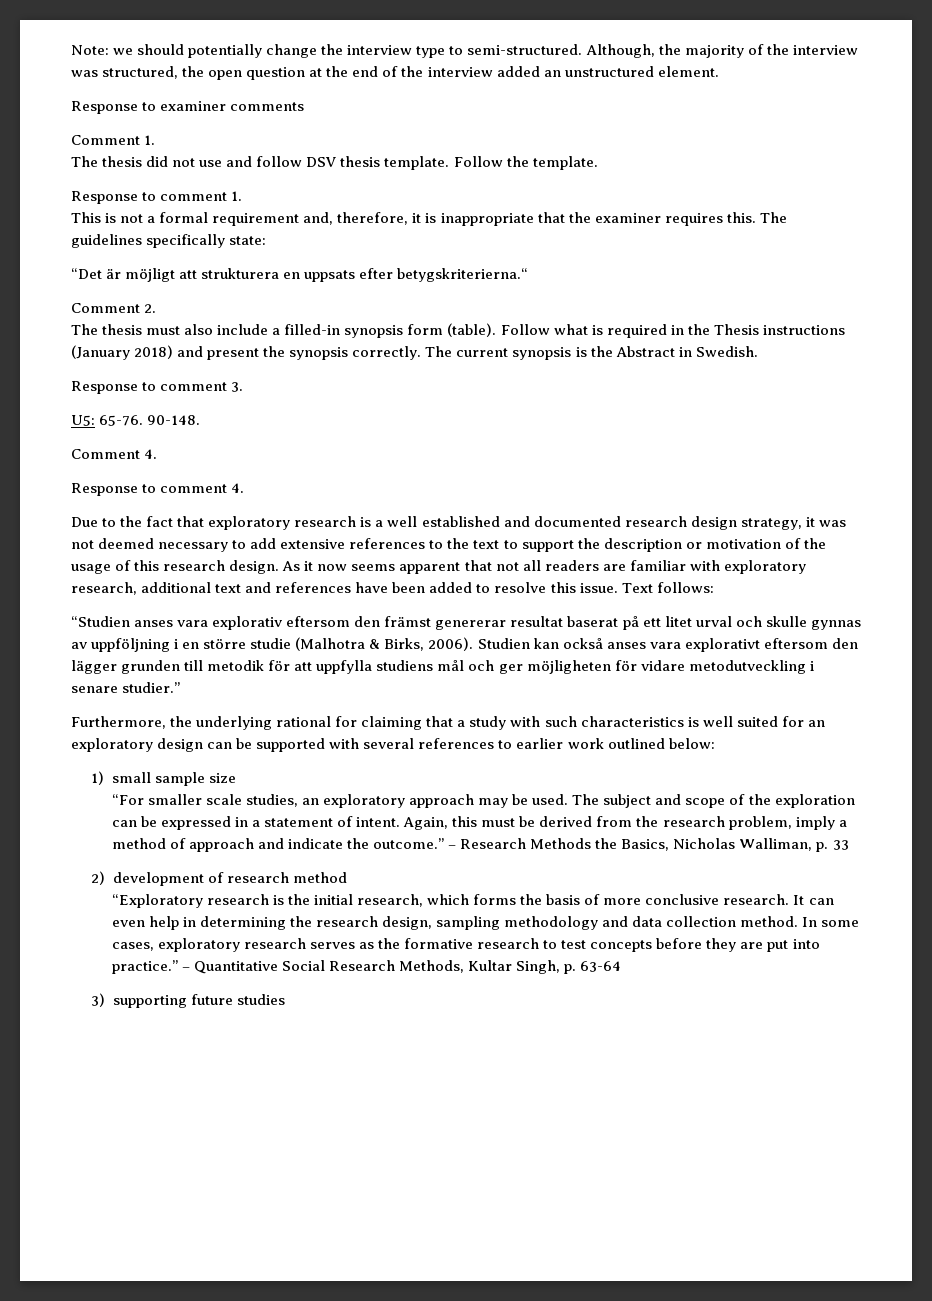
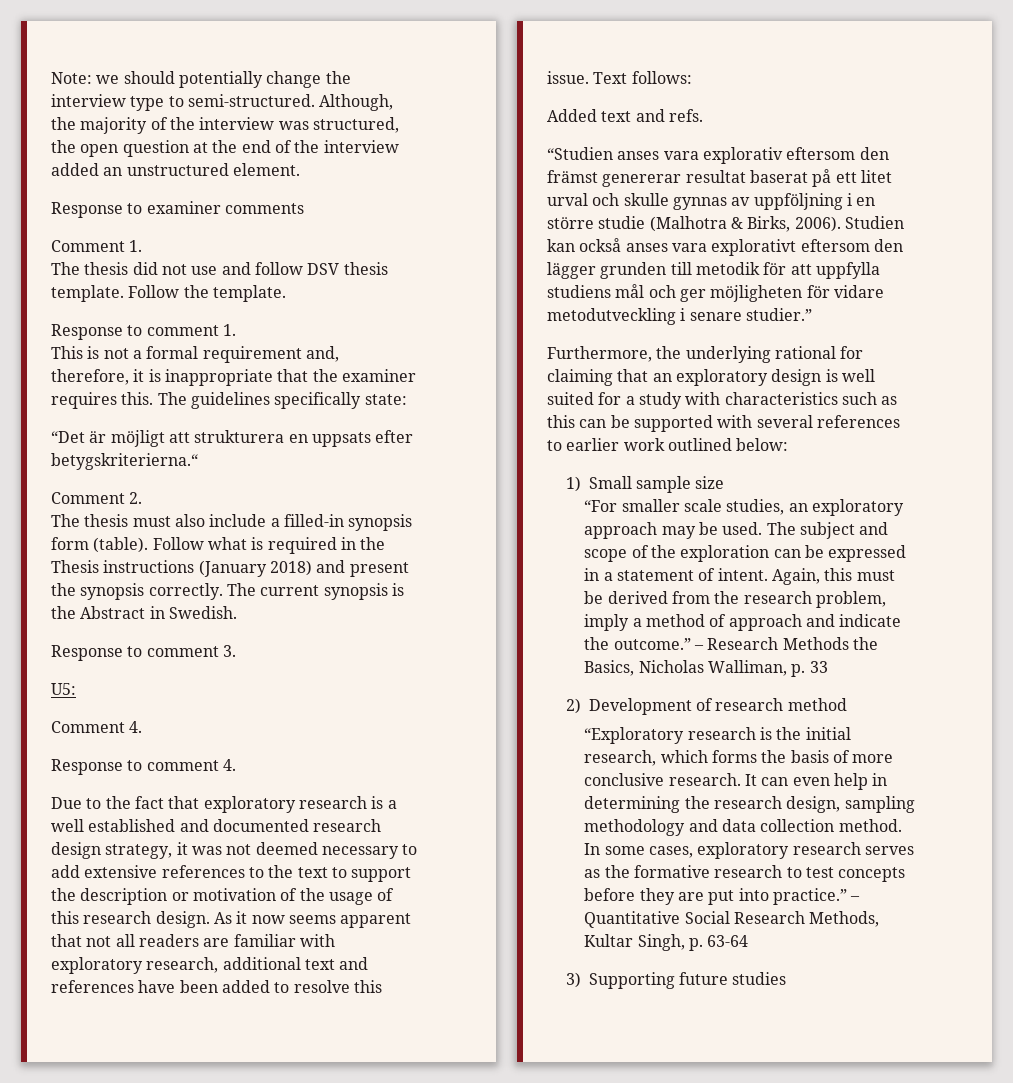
[99,415,201,426] 65-76. 90-148. -> (76, 689) none
(714, 587) none -> [547,109,703,122] // Added text and refs.
[457,716,825,730] [71,738,204,752] a study with such characteristics is well suited for an exploratory design -> [652,369,875,386] [547,392,898,409] [547,415,575,428] an exploratory design is well suited for a study with characteristics such as this
[111,772,151,783] small -> [588,476,632,489] Small
[112,872,204,886] development -> [588,698,692,715] Development
[112,995,187,1008] supporting -> [588,972,675,989] Supporting

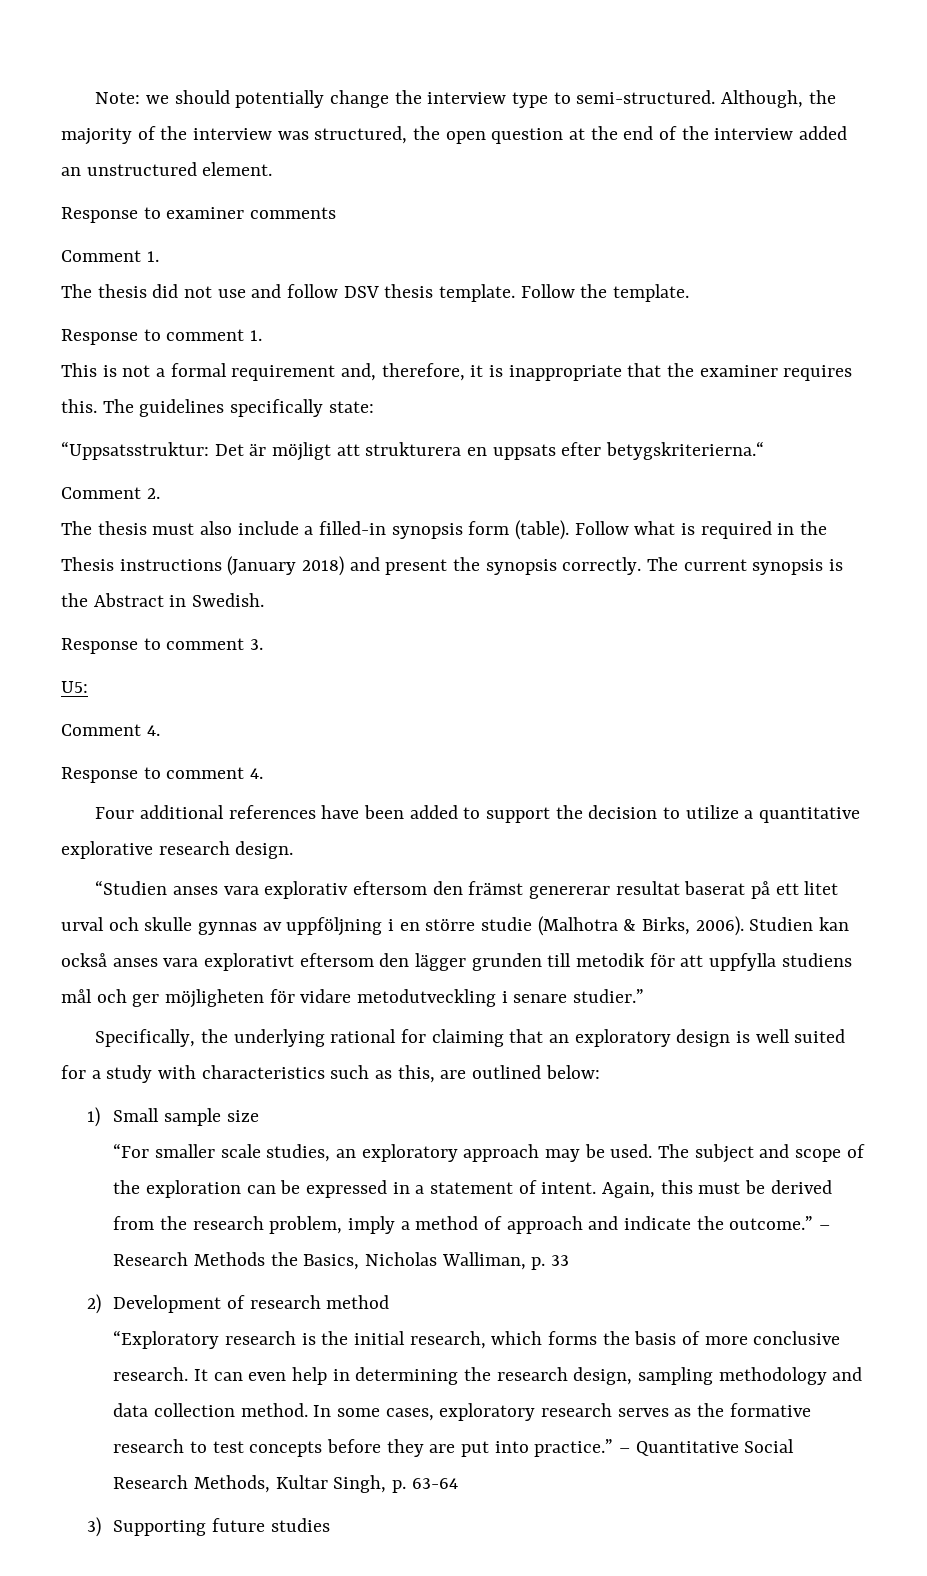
[51,431,85,443] “Det -> [61,441,244,460] “Uppsatsstruktur: Det
[51,796,397,813] [51,819,382,832] [51,842,418,859] [51,865,412,882] [51,888,395,905] [51,911,412,928] [51,934,335,947] [51,957,369,974] Due to the fact that exploratory research is a well established and documented research design strategy, it was not deemed necessary to add extensive references to the text to support the description or motivation of the usage of this research design. As it now seems apparent that not all readers are familiar with exploratory research, additional text and -> [95,805,225,819] Four additional
[293,980,382,993] [547,71,692,84] [547,109,703,122] resolve this issue. Text follows: // Added text and refs. -> [486,805,861,823] [61,841,294,859] support the decision to utilize a quantitative explorative research design.
[547,346,652,362] Furthermore, -> [95,1029,196,1047] Specifically,
[547,415,900,432] [547,438,665,451] this can be supported with several references to earlier work -> [397,1065,467,1083] this, are

